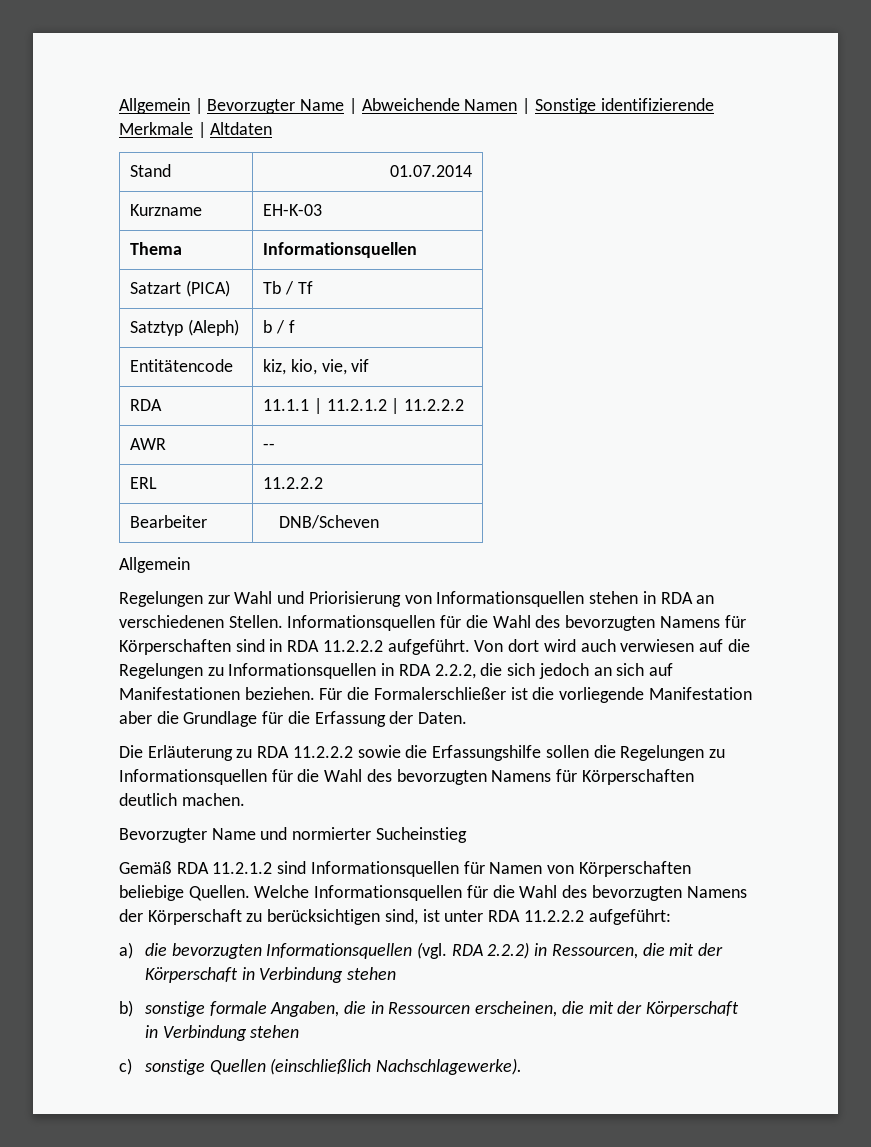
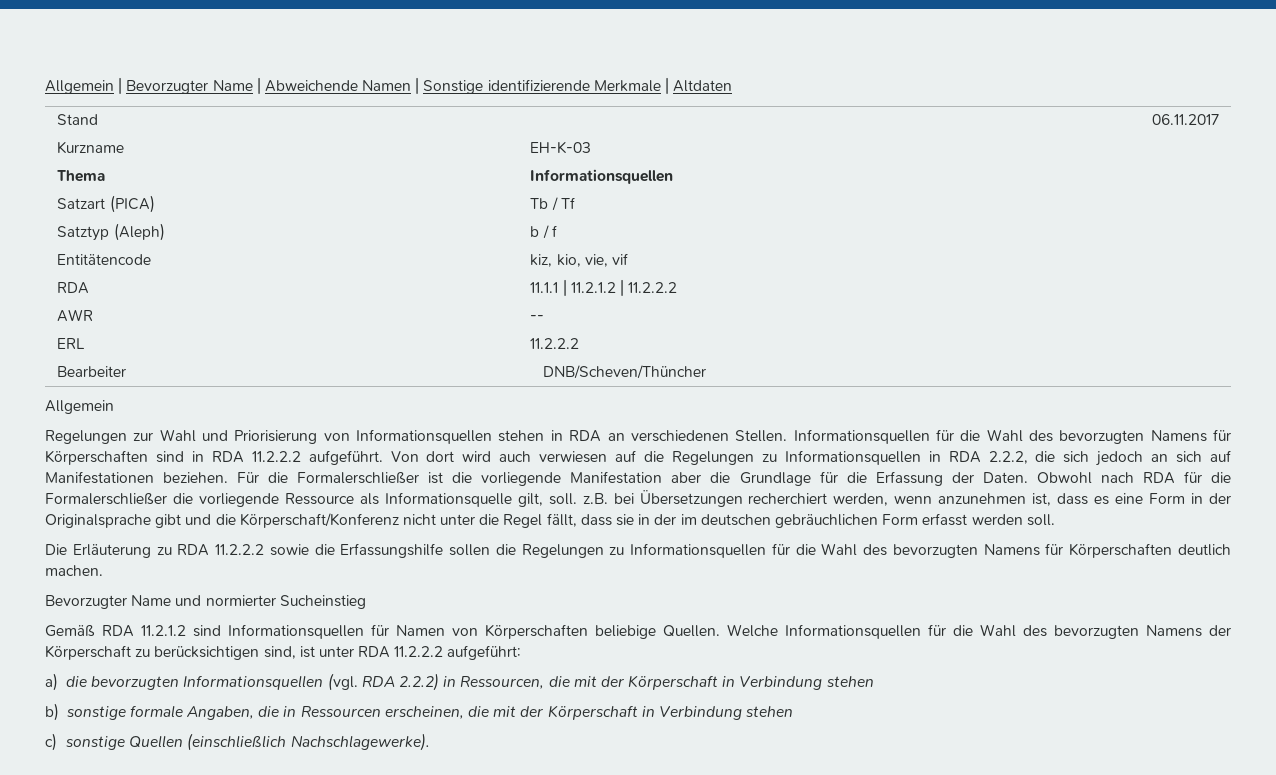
[389,165,472,177] 01.07.2014 -> [1151,114,1219,125] 06.11.2017
[278,515,379,529] DNB/Scheven -> [543,365,707,379] DNB/Scheven/Thüncher
(468, 718) none -> [1036,471,1231,484] [45,490,1232,507] [45,513,1055,528] Obwohl nach RDA für die Formalerschließer die vorliegende Ressource als Informationsquelle gilt, soll. z.B. bei Übersetzungen recherchiert werden, wenn anzunehmen ist, dass es eine Form in der Originalsprache gibt und die Körperschaft/Konferenz nicht unter die Regel fällt, dass sie in der im deutschen gebräuchlichen Form erfasst werden soll.

